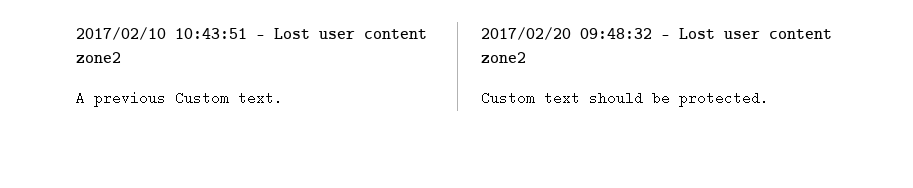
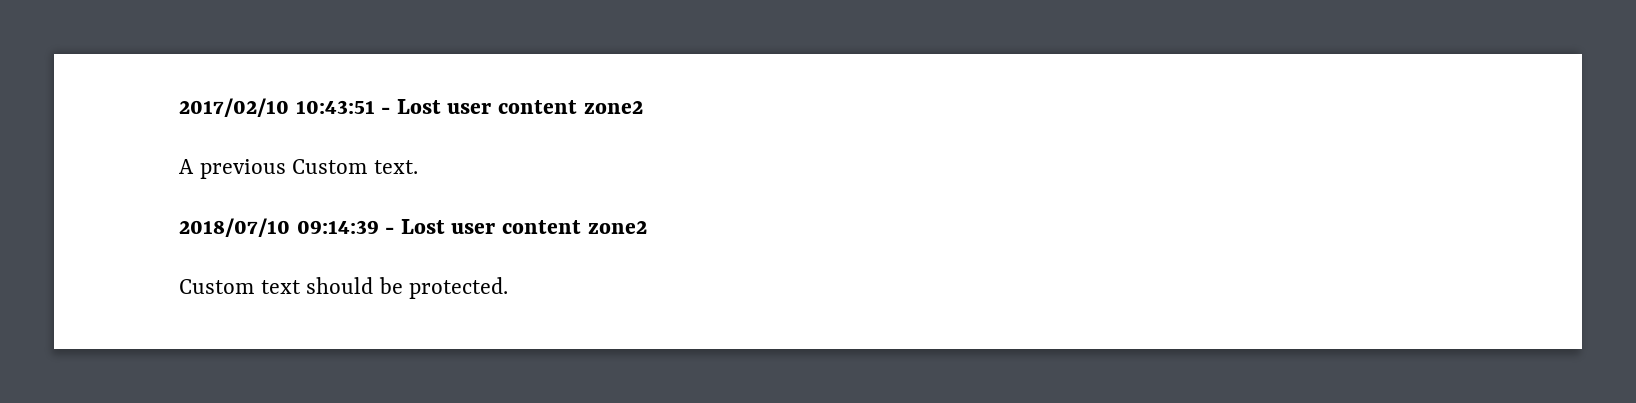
[481,27,652,40] 2017/02/20 09:48:32 -> [179,218,379,237] 2018/07/10 09:14:39

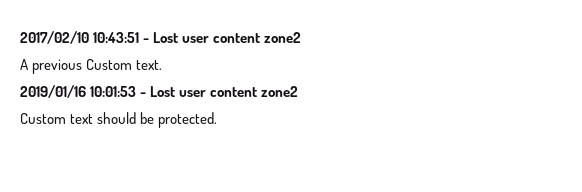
[179,218,379,237] 2018/07/10 09:14:39 -> [20,85,137,98] 2019/01/16 10:01:53

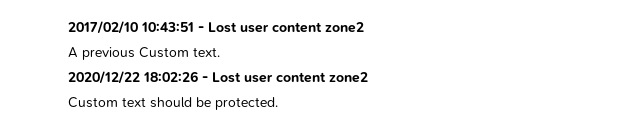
[20,85,137,98] 2019/01/16 10:01:53 -> [68,71,198,84] 2020/12/22 18:02:26

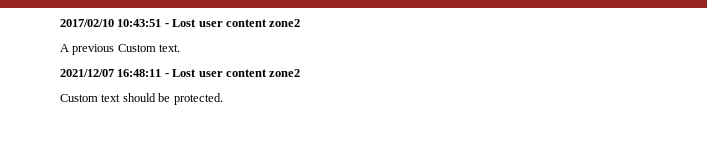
[68,71,198,84] 2020/12/22 18:02:26 -> [60,69,162,77] 2021/12/07 16:48:11

